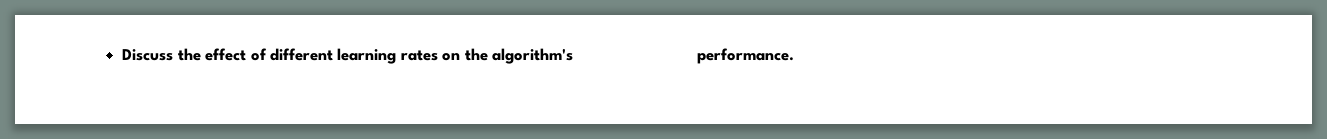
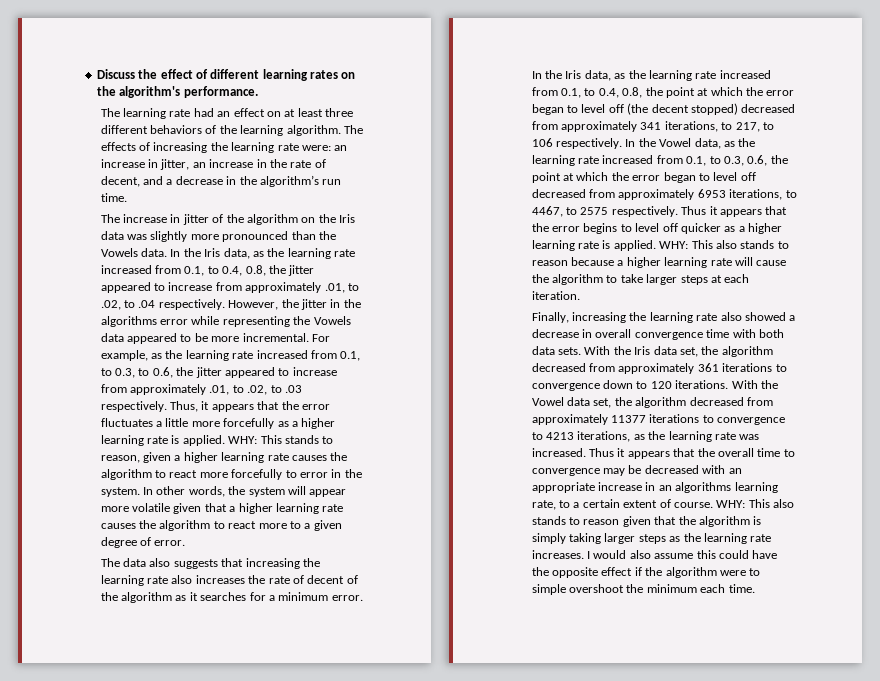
(795, 56) none -> [100,108,354,119] [100,125,363,136] [100,142,348,153] [100,159,326,170] [100,175,342,187] [100,193,127,202] [100,214,356,225] [100,231,336,242] [100,248,356,259] [100,265,315,276] [100,282,359,293] [100,299,361,310] [100,316,351,327] [100,333,330,344] [100,350,361,361] [100,367,337,378] [100,384,302,395] [100,401,330,412] [100,418,336,429] [100,435,334,446] [100,452,348,463] [100,469,362,480] [100,486,347,497] [100,503,344,514] [100,520,342,531] [100,537,186,548] [100,558,320,569] [100,575,358,586] [100,592,363,603] [531,70,771,81] [531,87,795,98] [531,103,796,115] [531,121,774,132] [531,138,756,149] [531,155,788,166] [531,172,756,183] [531,189,797,200] [531,206,788,217] [531,223,783,234] [531,240,789,251] [531,257,787,268] [531,274,750,285] [531,291,580,300] [531,312,796,323] [531,329,784,340] [531,346,773,357] [531,363,787,374] [531,380,778,391] [531,397,773,408] [531,414,786,425] [531,431,760,442] [531,448,795,459] [531,465,742,476] [531,482,778,493] [531,499,795,510] [531,516,762,527] [531,533,772,544] [531,550,778,559] [531,567,761,578] [531,584,755,595] // The learning rate had an effect on at least three different behaviors of the learning algorithm. The effects of increasing the learning rate were: an increase in jitter, an increase in the rate of decent, and a decrease in the algorithm’s run time. // The increase in jitter of the algorithm on the Iris data was slightly more pronounced than the Vowels data. In the Iris data, as the learning rate increased from 0.1, to 0.4, 0.8, the jitter appeared to increase from approximately .01, to .02, to .04 respectively. However, the jitter in the algorithms error while representing the Vowels data appeared to be more incremental. For example, as the learning rate increased from 0.1, to 0.3, to 0.6, the jitter appeared to increase from approximately .01, to .02, to .03 respectively. Thus, it appears that the error fluctuates a little more forcefully as a higher learning rate is applied. WHY: This stands to reason, given a higher learning rate causes the algorithm to react more forcefully to error in the system. In other words, the system will appear more volatile given that a higher learning rate causes the algorithm to react more to a given degree of error. // The data also suggests that increasing the learning rate also increases the rate of decent of the algorithm as it searches for a minimum error. In the Iris data, as the learning rate increased from 0.1, to 0.4, 0.8, the point at which the error began to level off (the decent stopped) decreased from approximately 341 iterations, to 217, to 106 respectively. In the Vowel data, as the learning rate increased from 0.1, to 0.3, 0.6, the point at which the error began to level off decreased from approximately 6953 iterations, to 4467, to 2575 respectively. Thus it appears that the error begins to level off quicker as a higher learning rate is applied. WHY: This also stands to reason because a higher learning rate will cause the algorithm to take larger steps at each iteration. // Finally, increasing the learning rate also showed a decrease in overall convergence time with both data sets. With the Iris data set, the algorithm decreased from approximately 361 iterations to convergence down to 120 iterations. With the Vowel data set, the algorithm decreased from approximately 11377 iterations to convergence to 4213 iterations, as the learning rate was increased. Thus it appears that the overall time to convergence may be decreased with an appropriate increase in an algorithms learning rate, to a certain extent of course. WHY: This also stands to reason given that the algorithm is simply taking larger steps as the learning rate increases. I would also assume this could have the opposite effect if the algorithm were to simple overshoot the minimum each time.

